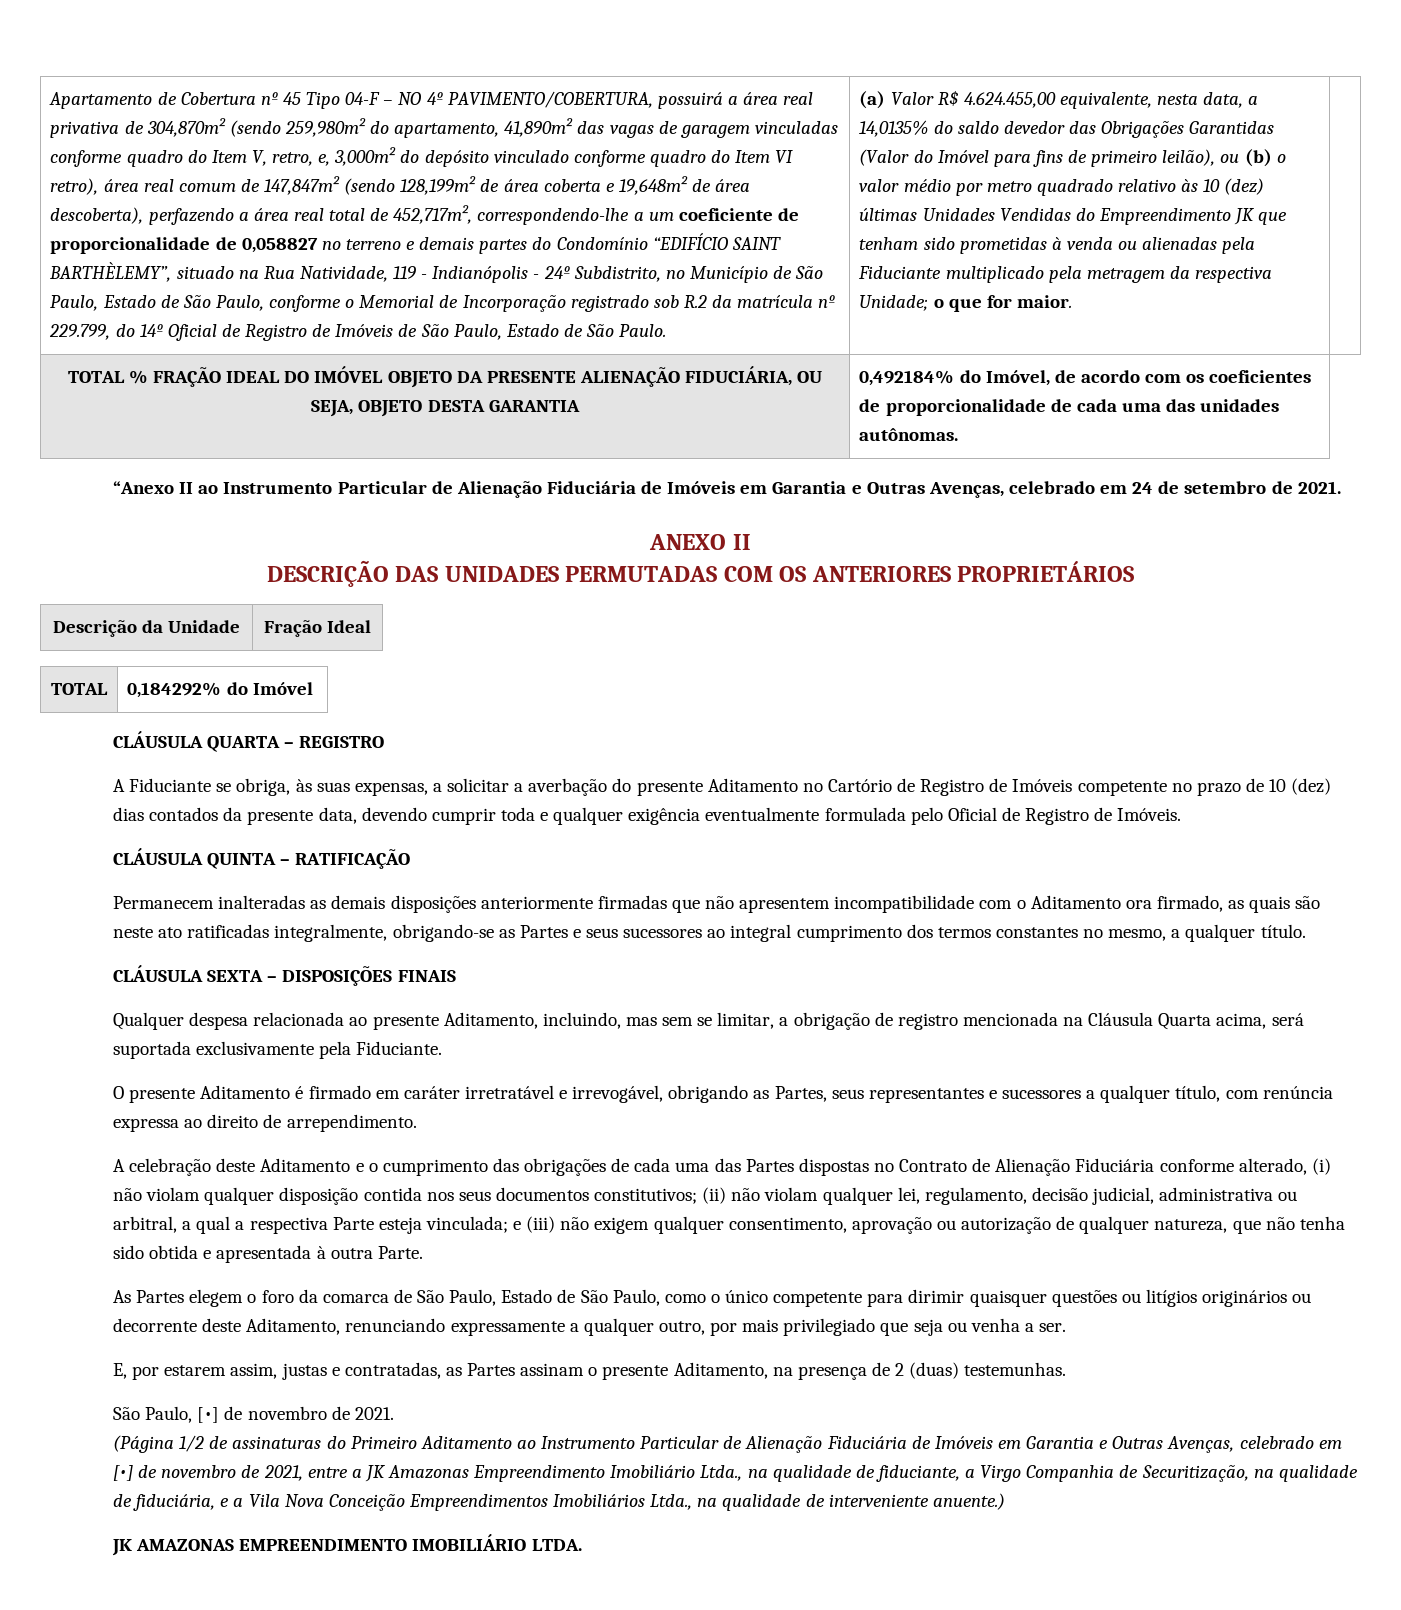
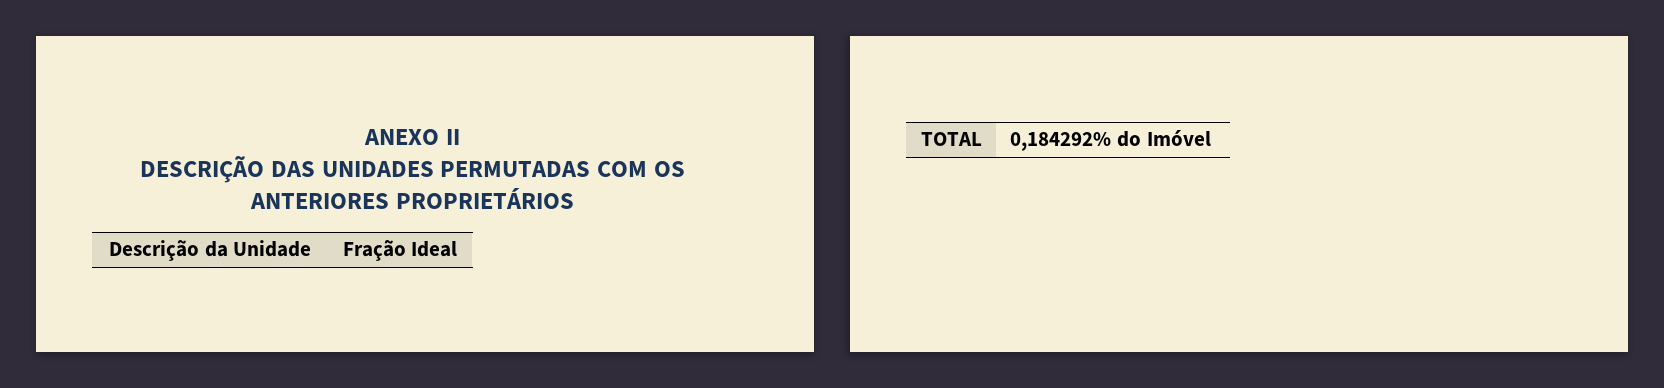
[49,91,814,109] [50,118,838,138] [50,147,794,167] [50,176,751,195] [50,205,799,225] [50,233,781,254] [49,262,824,283] [50,294,836,312] [49,323,667,341] [859,90,1259,109] [859,120,1275,138] [859,149,1286,167] [859,178,1265,196] [859,208,1288,225] [859,237,1256,254] [858,266,1273,283] [859,295,1072,312] [67,366,823,388] [311,400,580,417] [859,370,1312,386] [859,399,1280,416] [859,428,959,441] [113,481,1341,498] Apartamento de Cobertura nº 45 Tipo 04-F – NO 4º PAVIMENTO/COBERTURA, possuirá a área real privativa de 304,870m² (sendo 259,980m² do apartamento, 41,890m² das vagas de garagem vinculadas conforme quadro do Item V, retro, e, 3,000m² do depósito vinculado conforme quadro do Item VI retro), área real comum de 147,847m² (sendo 128,199m² de área coberta e 19,648m² de área descoberta), perfazendo a área real total de 452,717m², correspondendo-lhe a um coeficiente de proporcionalidade de 0,058827 no terreno e demais partes do Condomínio “EDIFÍCIO SAINT BARTHÈLEMY”, situado na Rua Natividade, 119 - Indianópolis - 24º Subdistrito, no Município de São Paulo, Estado de São Paulo, conforme o Memorial de Incorporação registrado sob R.2 da matrícula nº 229.799, do 14º Oficial de Registro de Imóveis de São Paulo, Estado de São Paulo. | (a) Valor R$ 4.624.455,00 equivalente, nesta data, a 14,0135% do saldo devedor das Obrigações Garantidas (Valor do Imóvel para fins de primeiro leilão), ou (b) o valor médio por metro quadrado relativo às 10 (dez) últimas Unidades Vendidas do Empreendimento JK que tenham sido prometidas à venda ou alienadas pela Fiduciante multiplicado pela metragem da respectiva Unidade; o que for maior. | // TOTAL % FRAÇÃO IDEAL DO IMÓVEL OBJETO DA PRESENTE ALIENAÇÃO FIDUCIÁRIA, OU SEJA, OBJETO DESTA GARANTIA | 0,492184% do Imóvel, de acordo com os coeficientes de proporcionalidade de cada uma das unidades autônomas. // “Anexo II ao Instrumento Particular de Alienação Fiduciária de Imóveis em Garantia e Outras Avenças, celebrado em 24 de setembro de 2021. // -> (364, 137) none
[113,731,385,752] [113,778,1332,796] [113,807,1182,825] [113,848,411,869] [113,895,1321,913] [113,924,1306,942] [113,965,456,986] [113,1012,1304,1030] [113,1041,443,1059] [113,1085,1333,1103] [113,1114,417,1132] [113,1158,1331,1176] [113,1187,1298,1205] [113,1216,1345,1234] [113,1245,423,1263] [113,1289,1312,1307] [113,1318,1067,1336] [113,1362,1067,1380] [113,1406,394,1423] [113,1435,1342,1453] [113,1464,1358,1482] [113,1493,1005,1511] [112,1534,582,1556] // CLÁUSULA QUARTA – REGISTRO // A Fiduciante se obriga, às suas expensas, a solicitar a averbação do presente Aditamento no Cartório de Registro de Imóveis competente no prazo de 10 (dez) dias contados da presente data, devendo cumprir toda e qualquer exigência eventualmente formulada pelo Oficial de Registro de Imóveis. // CLÁUSULA QUINTA – RATIFICAÇÃO // Permanecem inalteradas as demais disposições anteriormente firmadas que não apresentem incompatibilidade com o Aditamento ora firmado, as quais são neste ato ratificadas integralmente, obrigando-se as Partes e seus sucessores ao integral cumprimento dos termos constantes no mesmo, a qualquer título. // CLÁUSULA SEXTA – DISPOSIÇÕES FINAIS // Qualquer despesa relacionada ao presente Aditamento, incluindo, mas sem se limitar, a obrigação de registro mencionada na Cláusula Quarta acima, será suportada exclusivamente pela Fiduciante. // O presente Aditamento é firmado em caráter irretratável e irrevogável, obrigando as Partes, seus representantes e sucessores a qualquer título, com renúncia expressa ao direito de arrependimento. // A celebração deste Aditamento e o cumprimento das obrigações de cada uma das Partes dispostas no Contrato de Alienação Fiduciária conforme alterado, (i) não violam qualquer disposição contida nos seus documentos constitutivos; (ii) não violam qualquer lei, regulamento, decisão judicial, administrativa ou arbitral, a qual a respectiva Parte esteja vinculada; e (iii) não exigem qualquer consentimento, aprovação ou autorização de qualquer natureza, que não tenha sido obtida e apresentada à outra Parte. // As Partes elegem o foro da comarca de São Paulo, Estado de São Paulo, como o único competente para dirimir quaisquer questões ou litígios originários ou decorrente deste Aditamento, renunciando expressamente a qualquer outro, por mais privilegiado que seja ou venha a ser. // E, por estarem assim, justas e contratadas, as Partes assinam o presente Aditamento, na presença de 2 (duas) testemunhas. // São Paulo, [•] de novembro de 2021. // (Página 1/2 de assinaturas do Primeiro Aditamento ao Instrumento Particular de Alienação Fiduciária de Imóveis em Garantia e Outras Avenças, celebrado em [•] de novembro de 2021, entre a JK Amazonas Empreendimento Imobiliário Ltda., na qualidade de fiduciante, a Virgo Companhia de Securitização, na qualidade de fiduciária, e a Vila Nova Conceição Empreendimentos Imobiliários Ltda., na qualidade de interveniente anuente.) // JK AMAZONAS EMPREENDIMENTO IMOBILIÁRIO LTDA. -> (1211, 138) none

